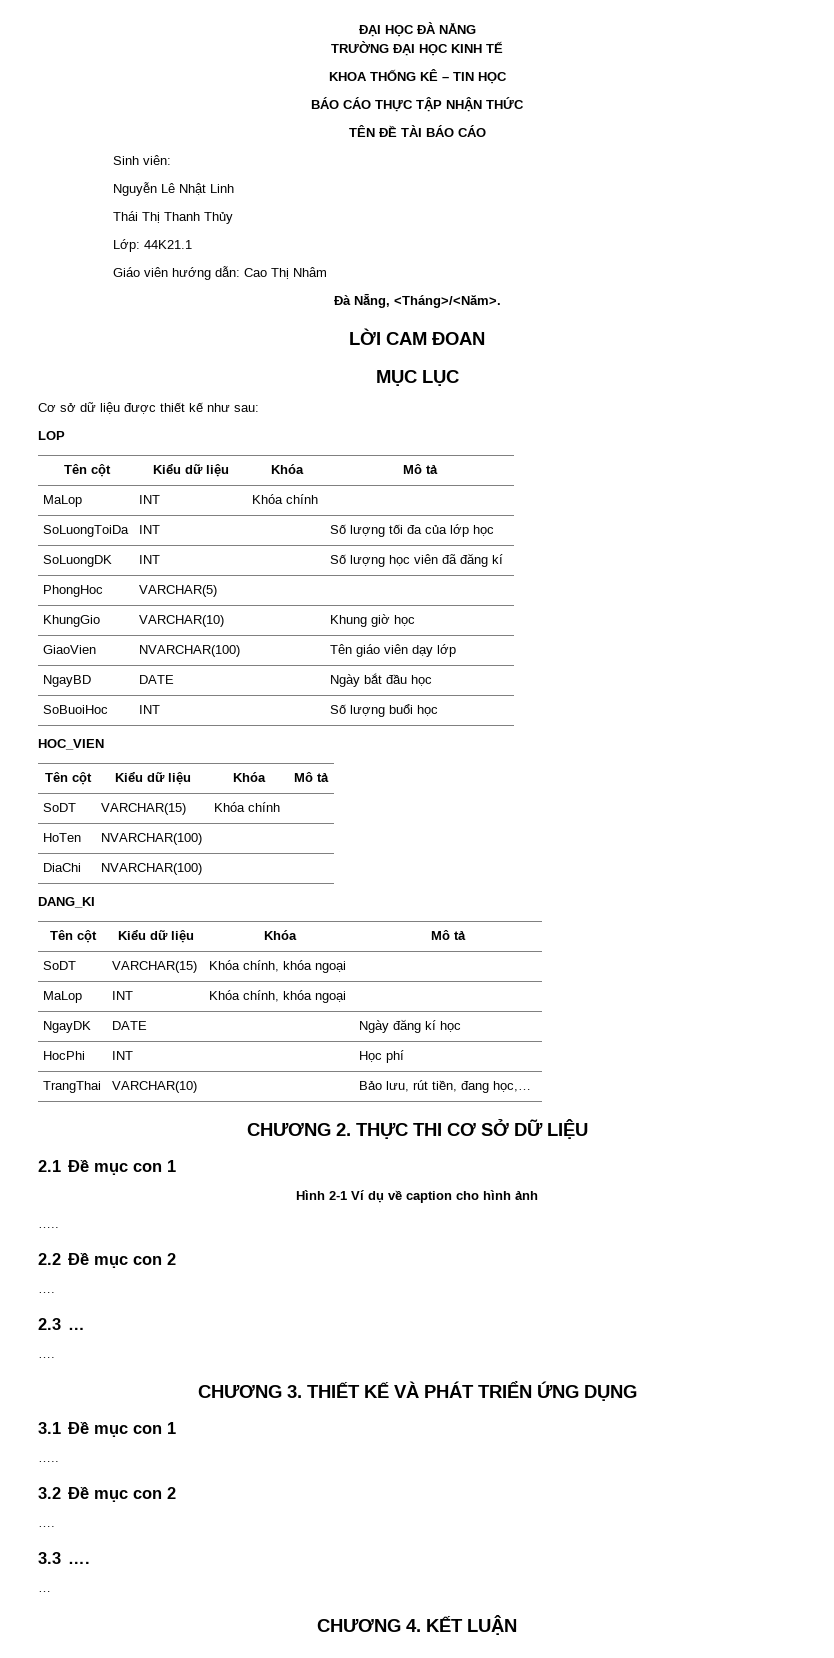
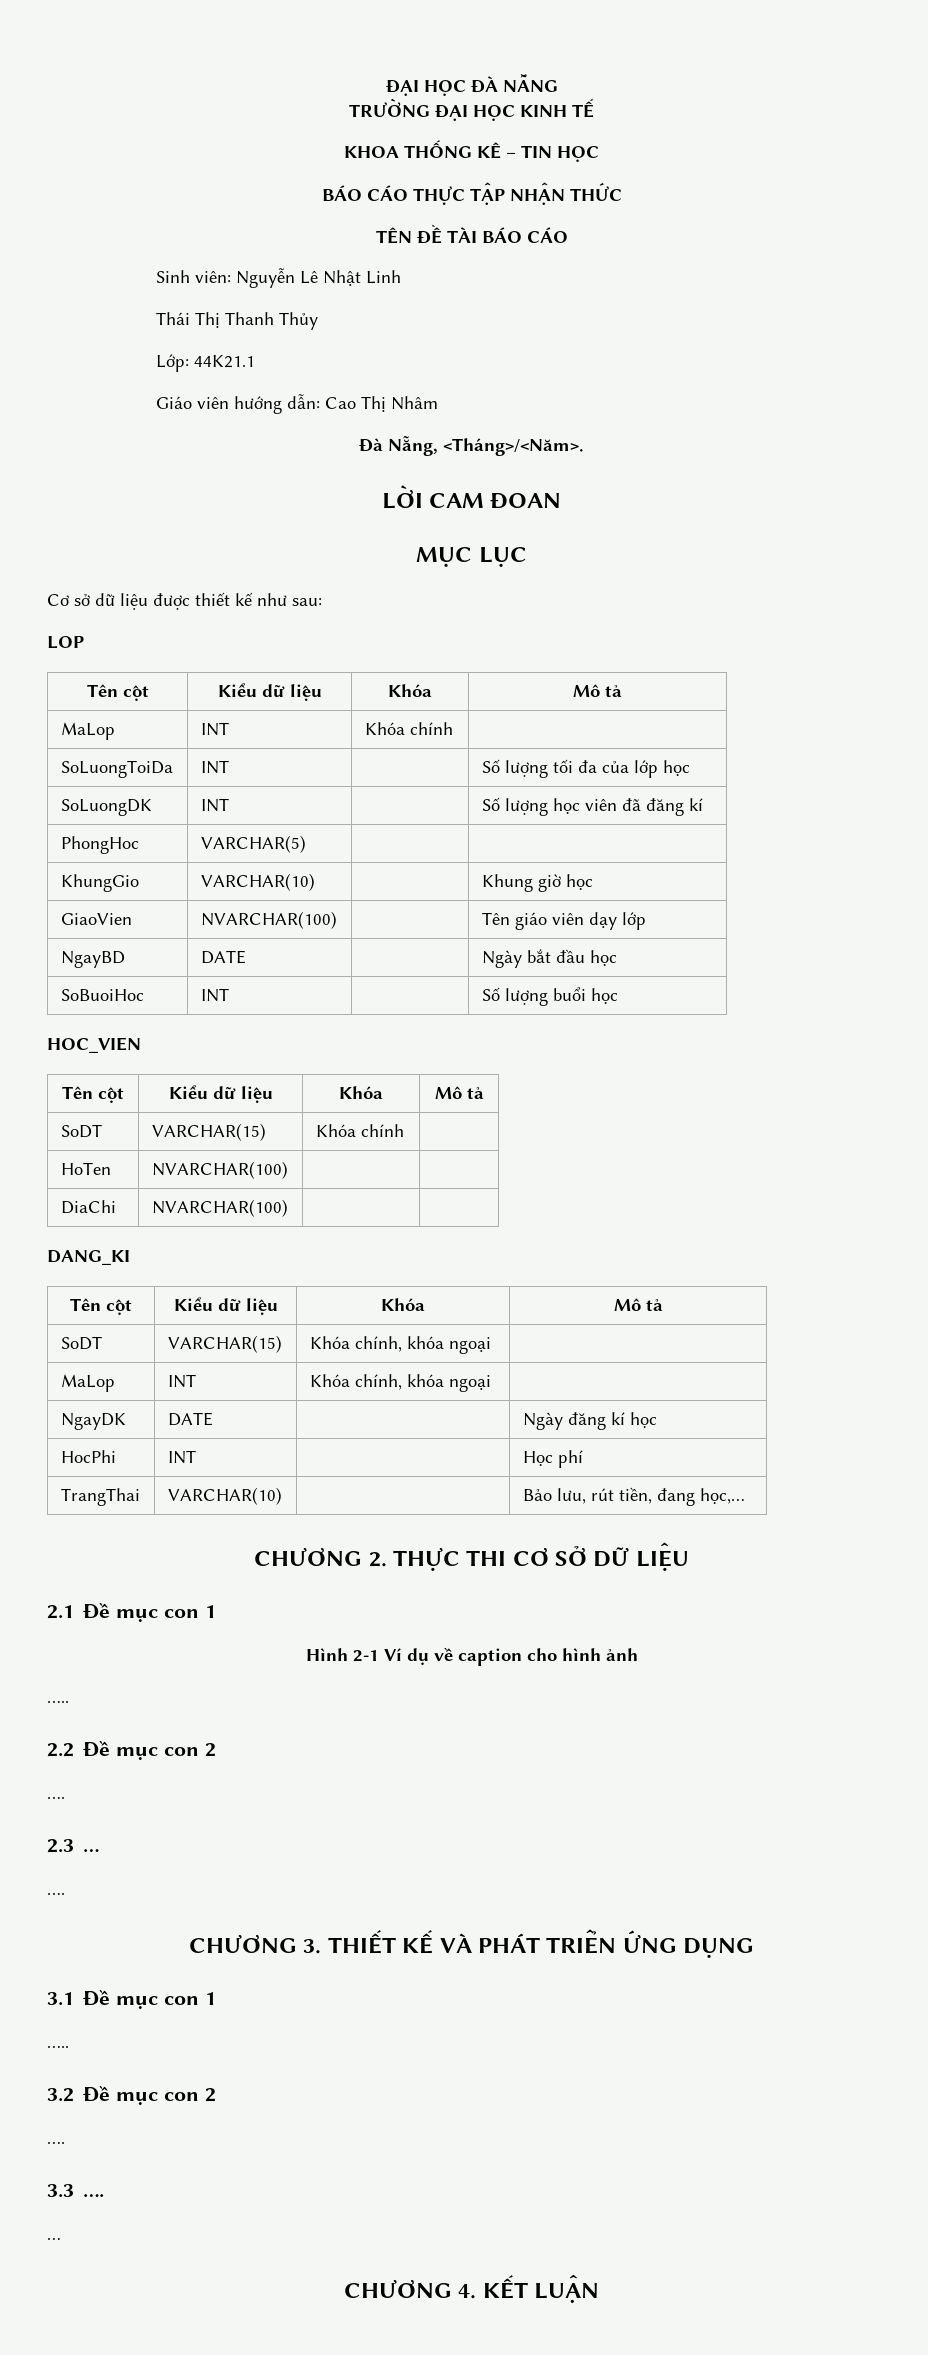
(172, 160) // -> (232, 277) none

